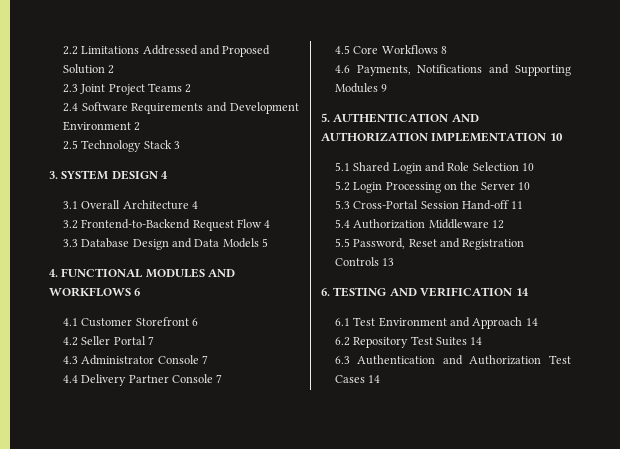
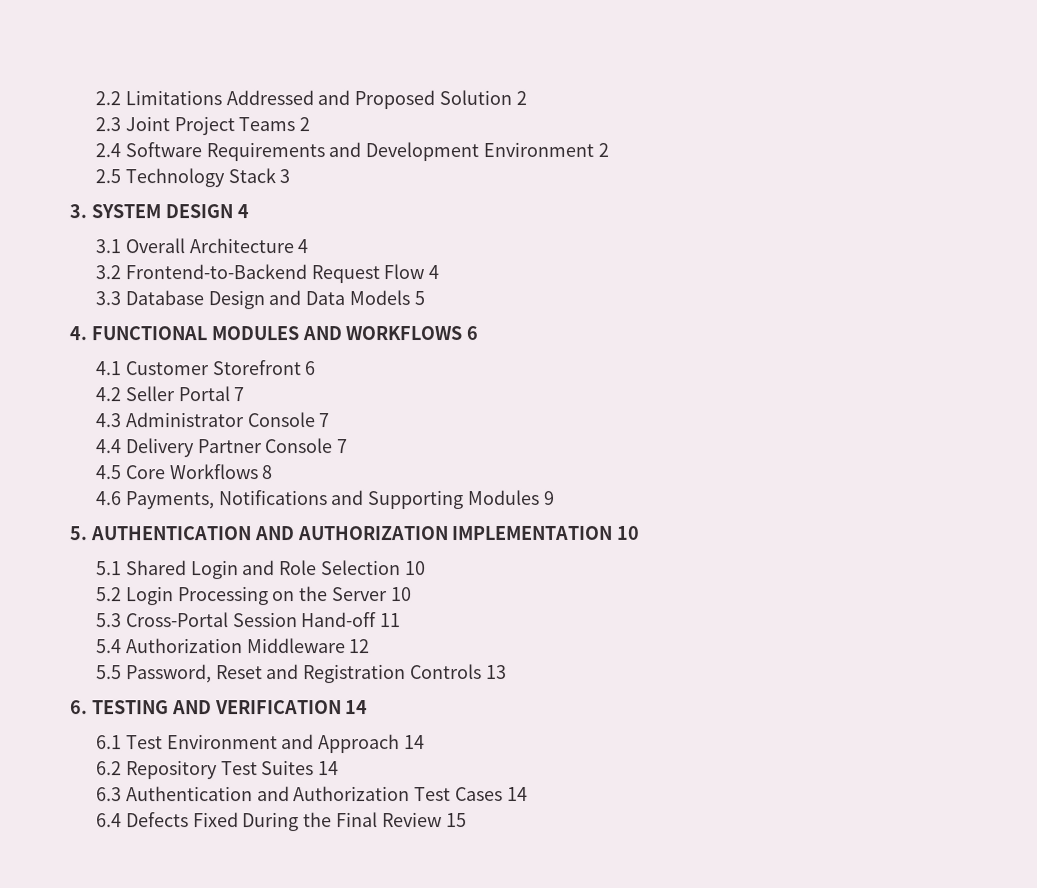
(381, 379) none -> [95,812,467,832] // 6.4 Defects Fixed During the Final Review 15

